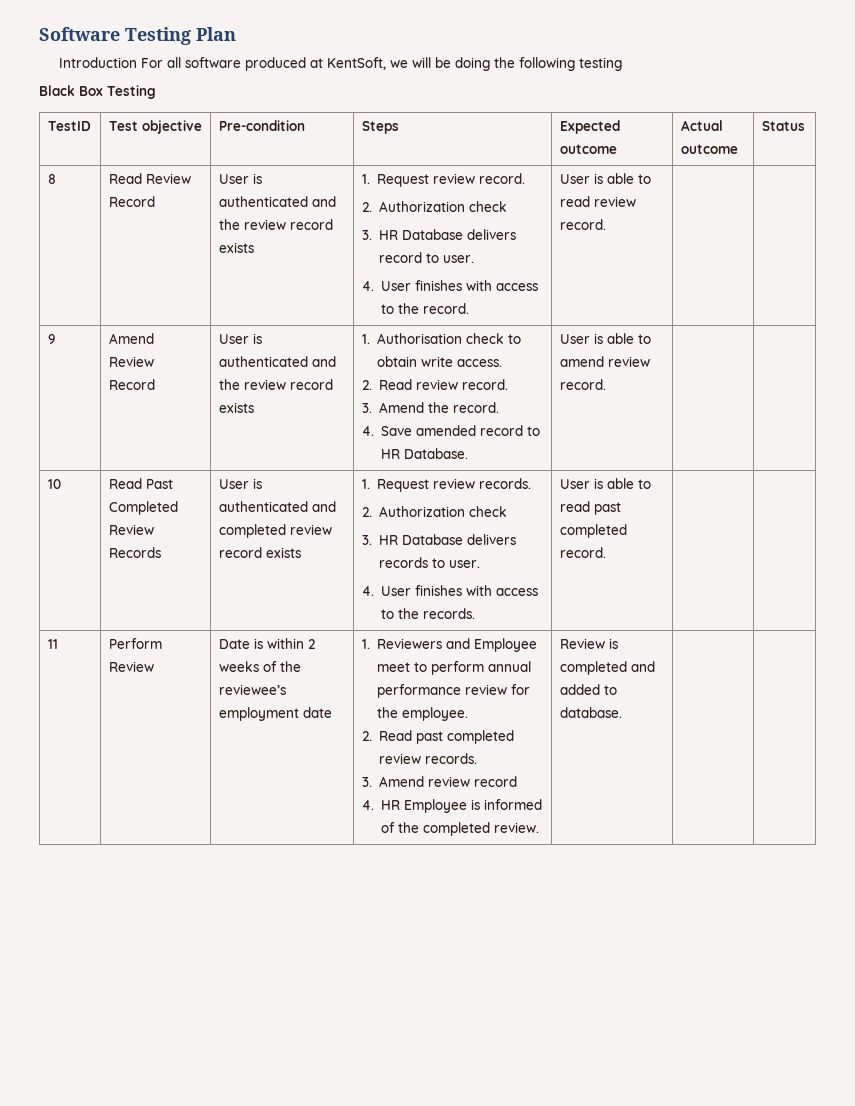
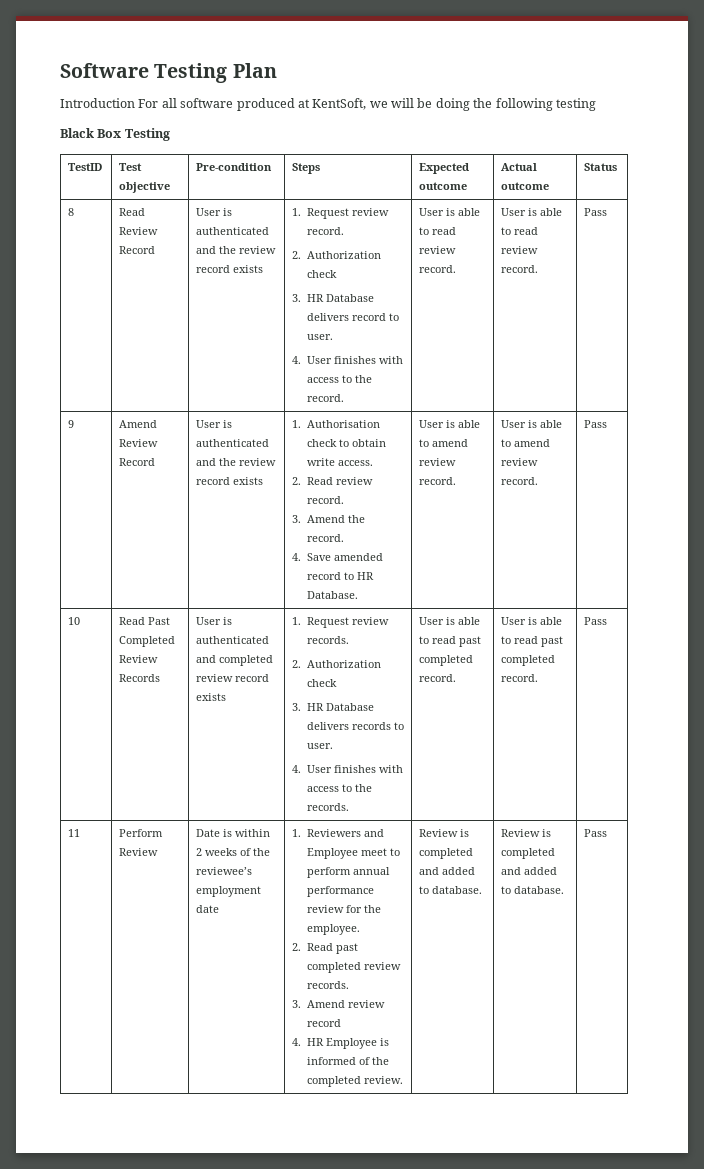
(606, 224) | -> [501,208,563,216] [501,227,539,235] [501,246,539,254] [501,265,539,273] [584,208,608,216] User is able to read review record. | Pass
(606, 384) | -> [501,420,563,428] [501,439,551,447] [501,458,539,466] [501,477,539,485] [584,420,608,428] User is able to amend review record. | Pass
(606, 552) | -> [501,617,563,625] [501,636,564,647] [501,655,556,666] [501,674,539,682] [584,617,608,625] User is able to read past completed record. | Pass
(622, 712) | -> [501,829,552,837] [501,848,556,859] [501,867,558,875] [501,886,565,894] [584,829,608,837] Review is completed and added to database. | Pass

